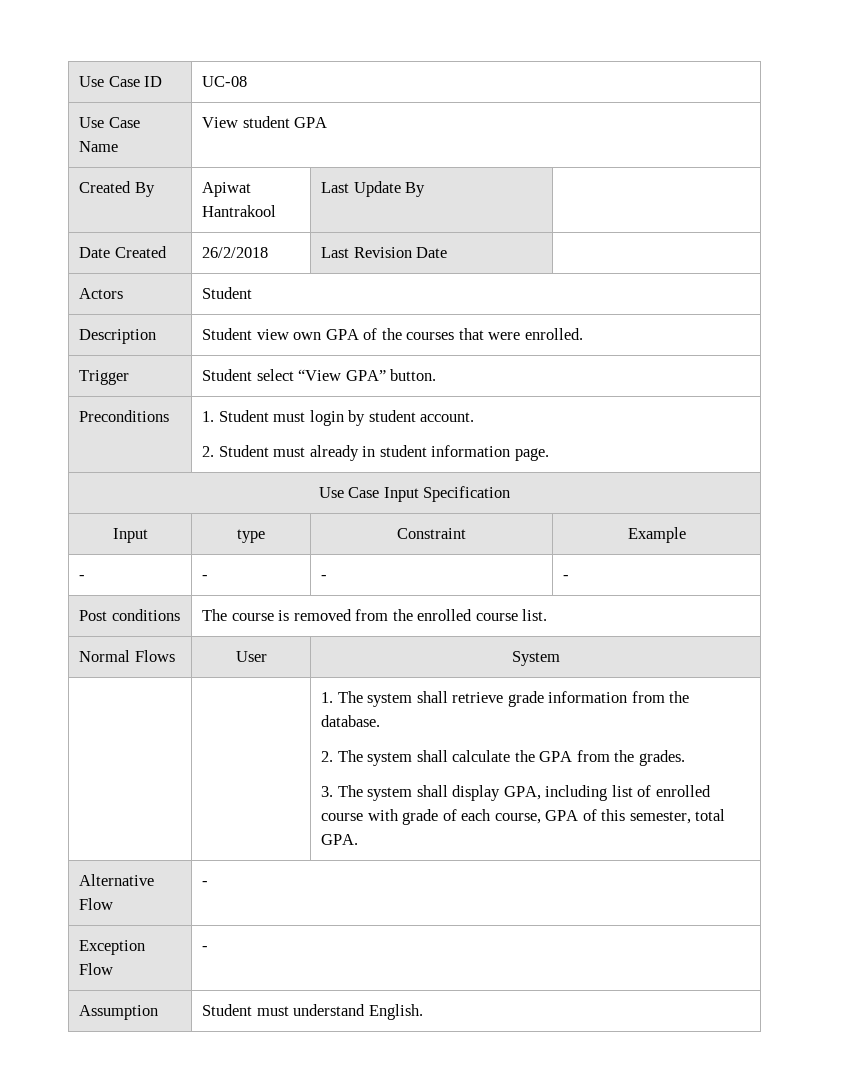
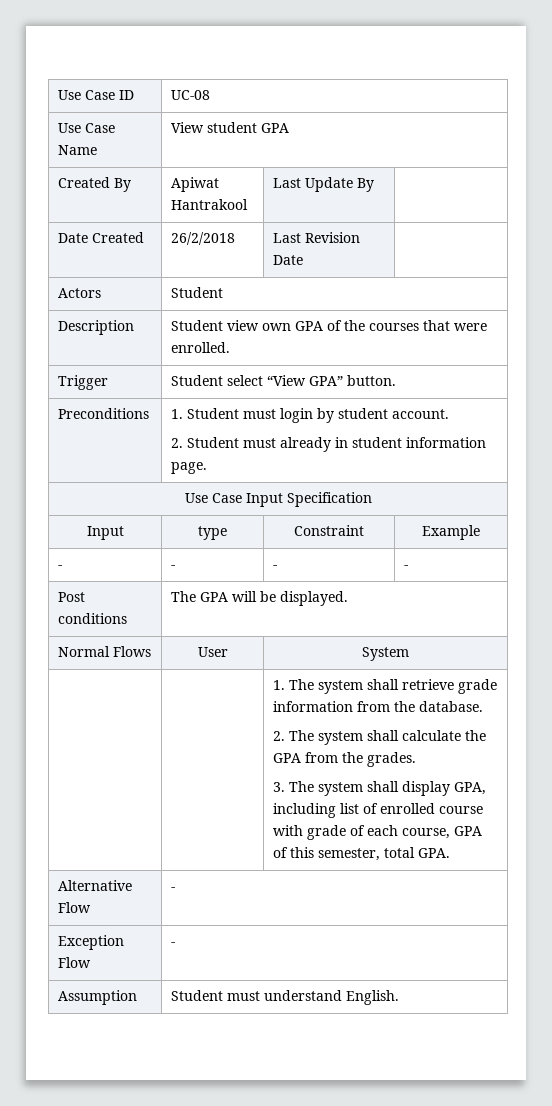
[231,609,548,621] course is removed from the enrolled course list. -> [199,591,348,606] GPA will be displayed.

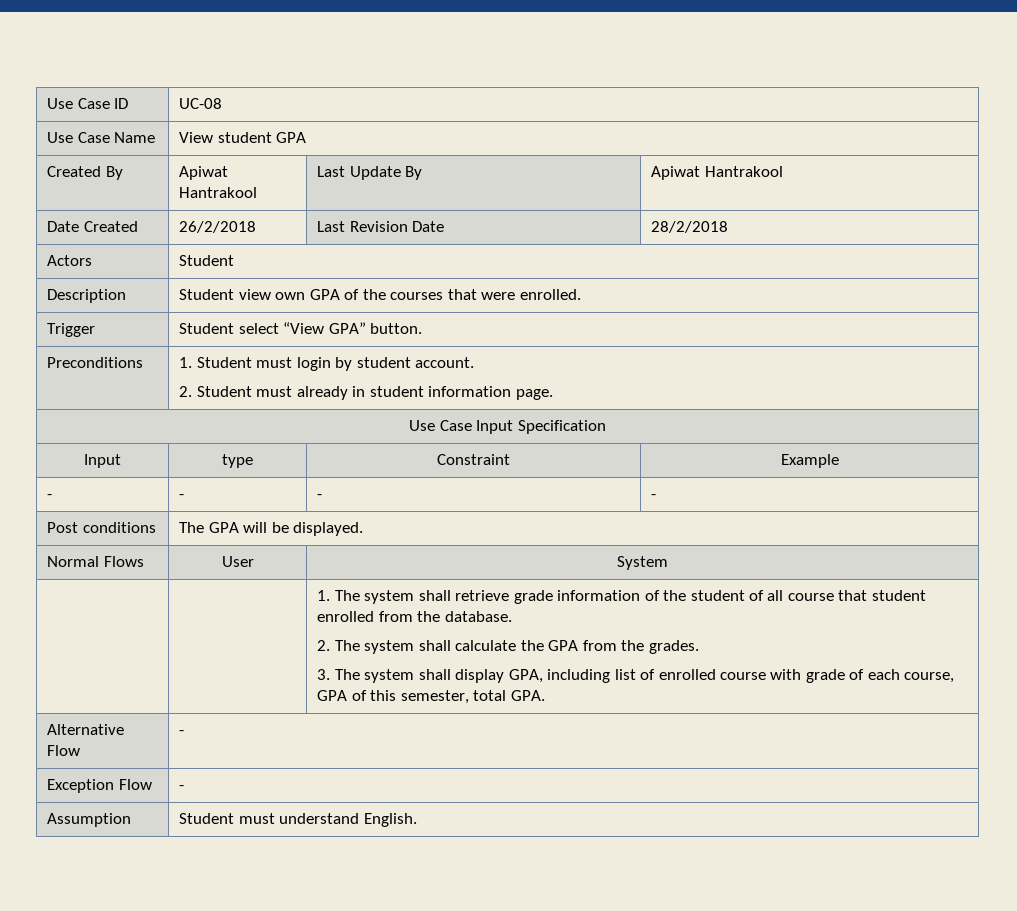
(374, 185) none -> [651,166,783,180] Apiwat Hantrakool
(303, 260) none -> [651,221,729,233] 28/2/2018
(353, 706) none -> [644,590,926,601] [317,611,375,622] of the student of all course that student enrolled

